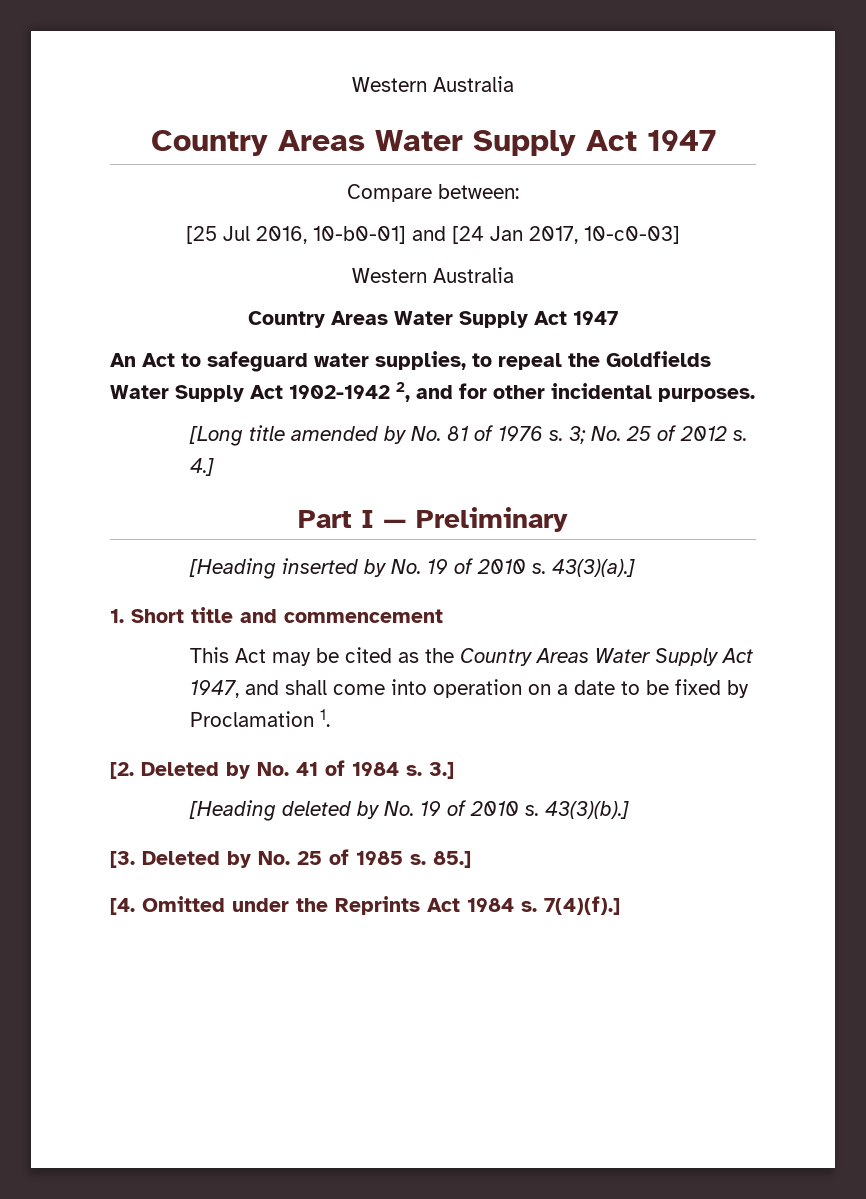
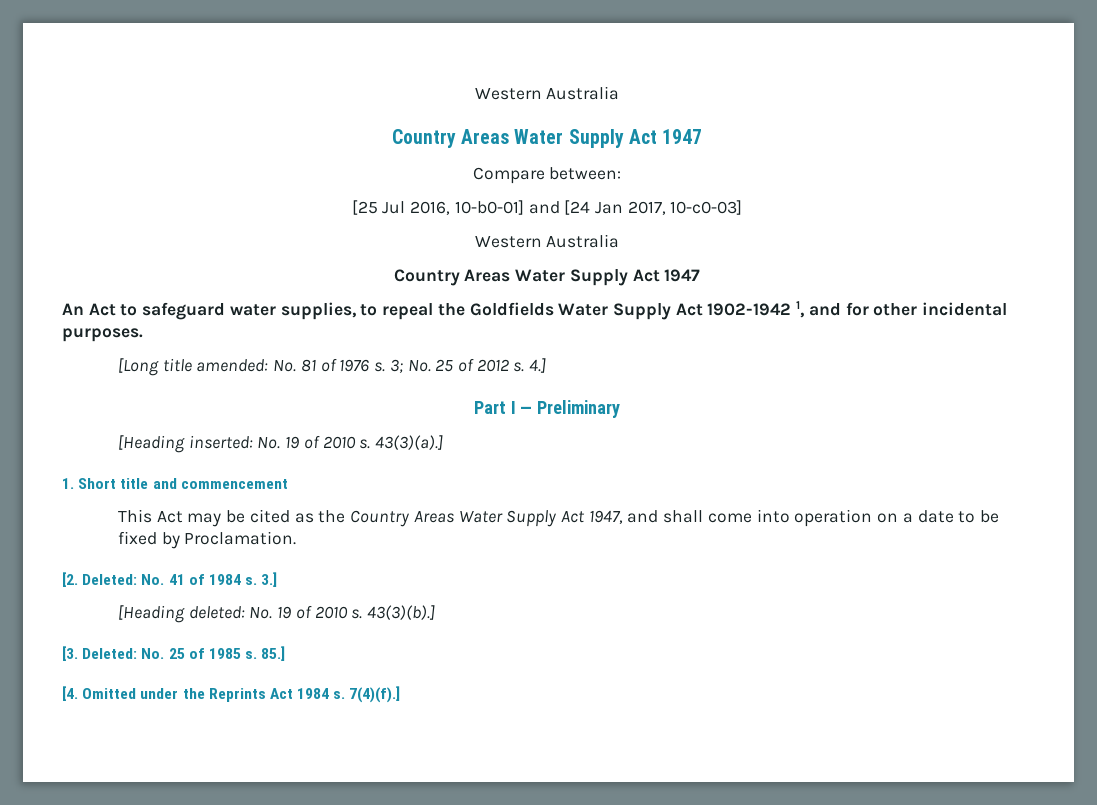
[396,382,410,402] 2, -> [796,301,805,318] 1,
[291,426,408,444] amended by -> [196,359,269,372] amended:
[282,558,388,577] inserted by -> [188,435,253,449] inserted:
[190,709,331,727] Proclamation 1. -> [184,531,297,545] Proclamation.
[141,762,250,779] Deleted by -> [82,574,138,585] Deleted:
[282,801,381,819] deleted by -> [188,606,245,619] deleted:
[142,851,251,868] Deleted by -> [82,648,138,659] Deleted:

